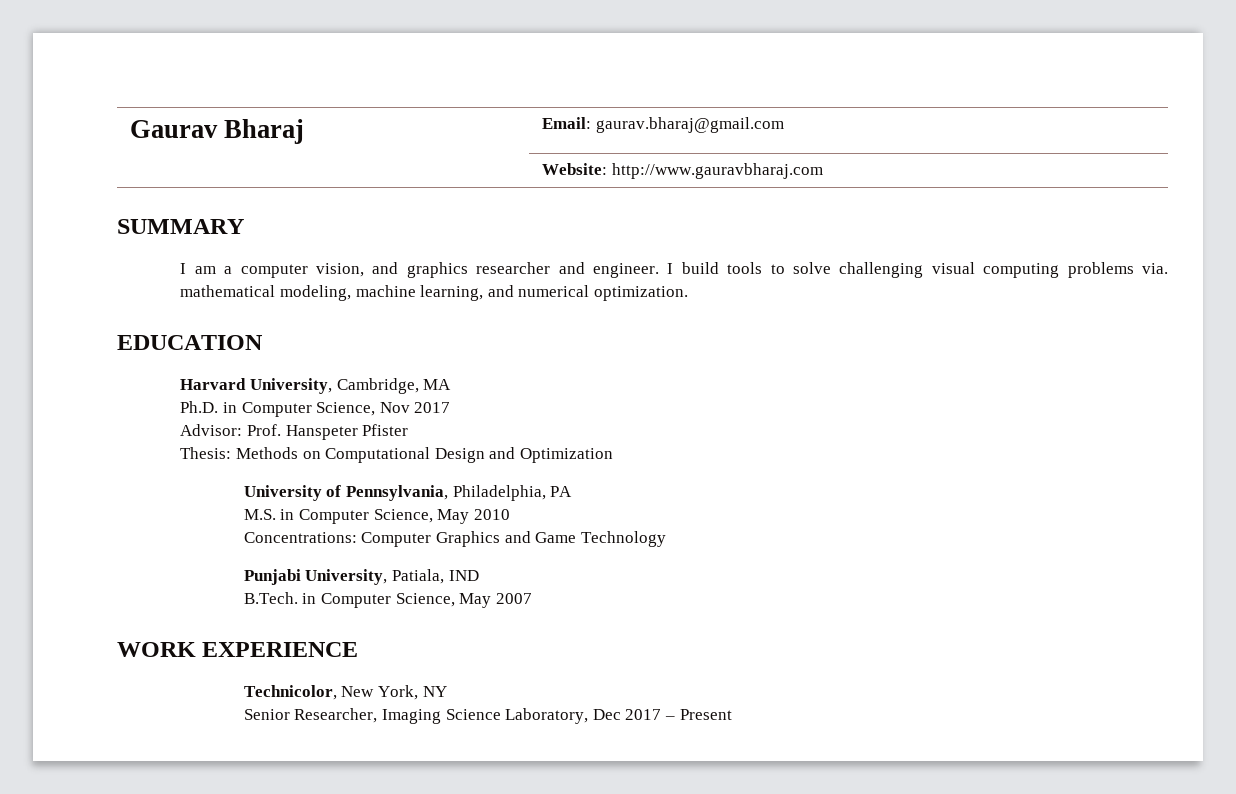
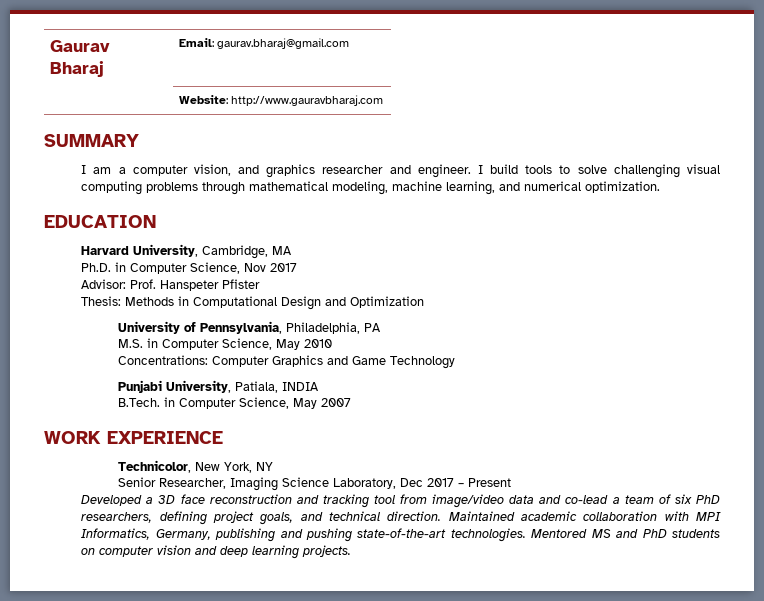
[1141,263,1168,274] via. -> [202,182,246,195] through
[302,451,321,459] on -> [178,296,190,306] in
[448,570,479,581] IND -> [282,382,320,391] INDIA
(732, 714) none -> [81,494,720,508] [81,511,721,525] [81,528,721,542] [81,545,352,559] // Developed a 3D face reconstruction and tracking tool from image/video data and co-lead a team of six PhD researchers, defining project goals, and technical direction. Maintained academic collaboration with MPI Informatics, Germany, publishing and pushing state-of-the-art technologies. Mentored MS and PhD students on computer vision and deep learning projects.

